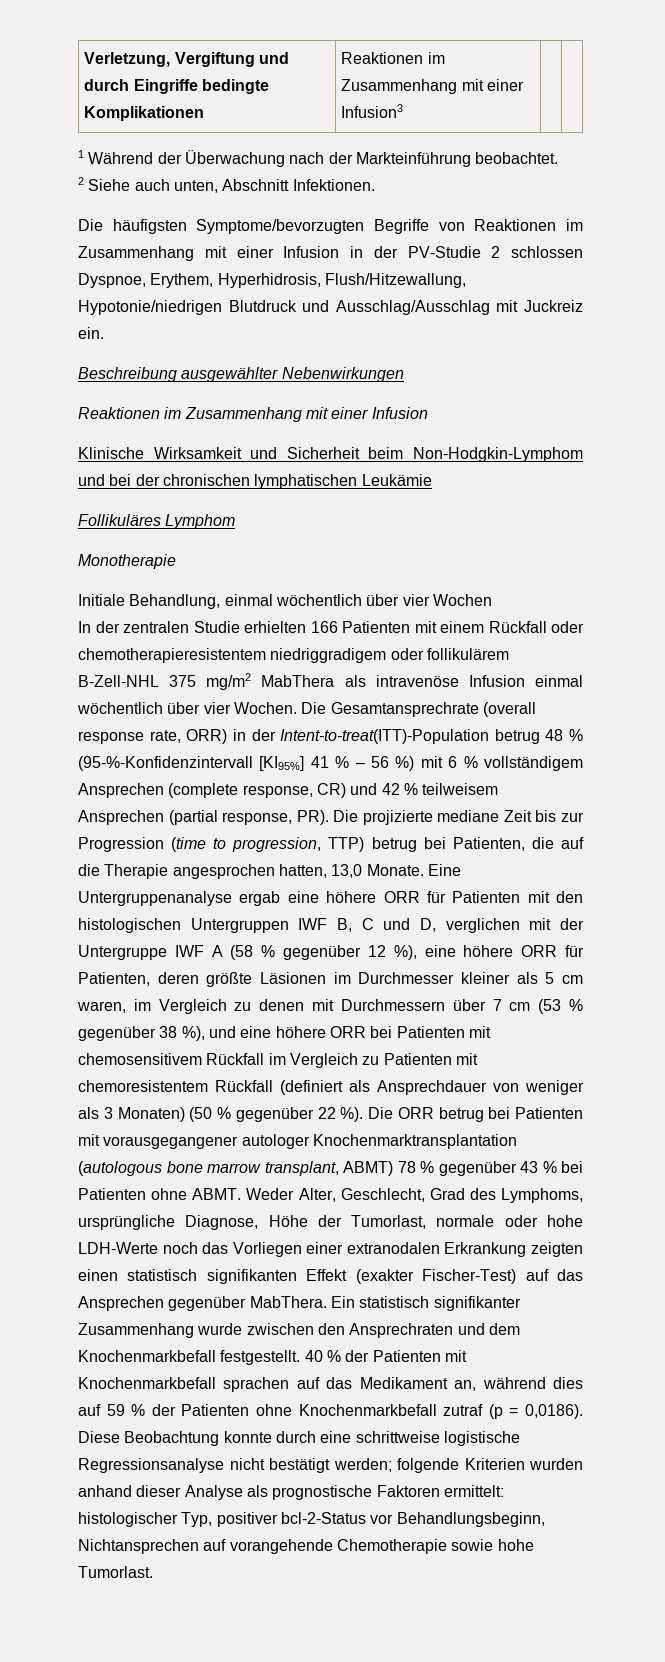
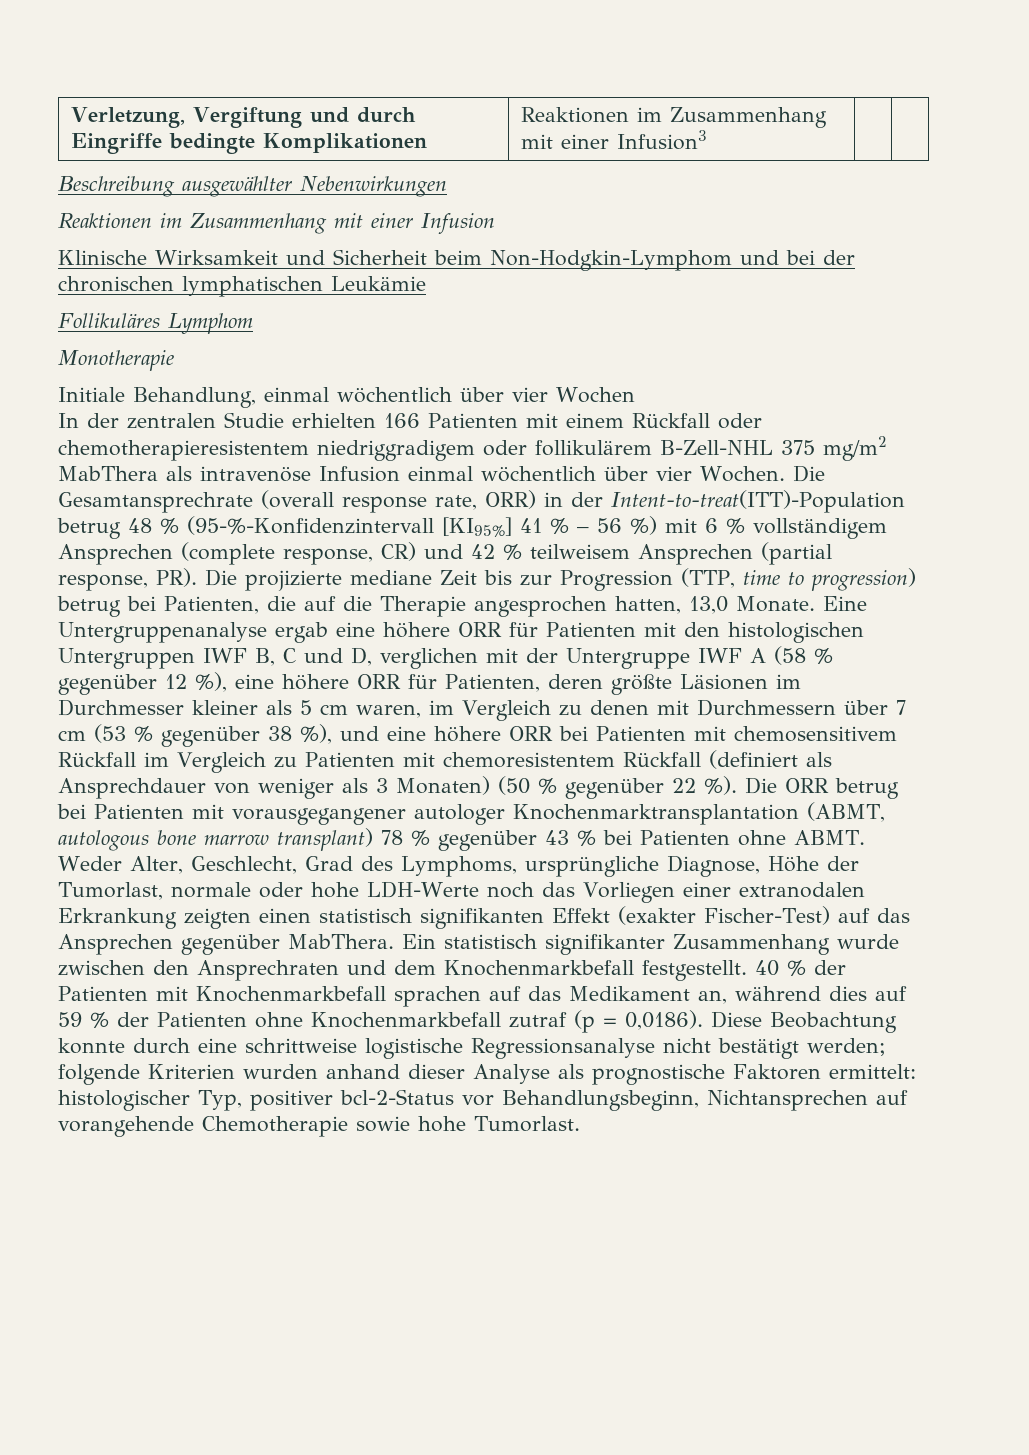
[78,150,559,167] [78,177,375,193] [78,219,584,234] [78,246,583,261] [78,273,466,288] [78,300,583,315] [78,327,104,339] // 1 Während der Überwachung nach der Markteinführung beobachtet. // 2 Siehe auch unten, Abschnitt Infektionen. // Die häufigsten Symptome/bevorzugten Begriffe von Reaktionen im Zusammenhang mit einer Infusion in der PV-Studie 2 schlossen Dyspnoe, Erythem, Hyperhidrosis, Flush/Hitzewallung, Hypotonie/niedrigen Blutdruck und Ausschlag/Ausschlag mit Juckreiz ein. -> (708, 140) none
[171,837,365,852] (time to progression, TTP) -> [681,568,916,591] (TTP, time to progression)
[78,1161,393,1176] (autologous bone marrow transplant, ABMT) -> [806,802,885,822] [58,828,373,851] (ABMT, autologous bone marrow transplant)

